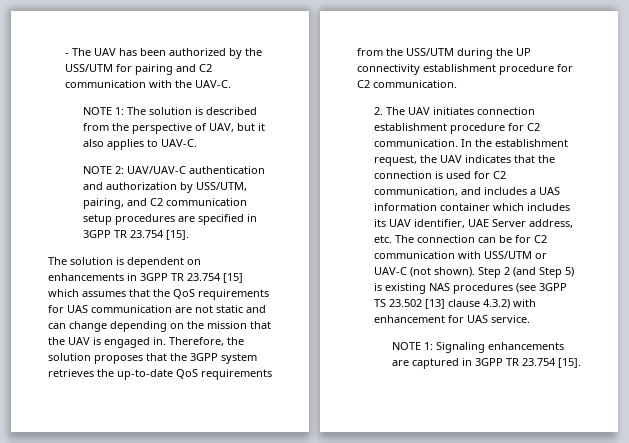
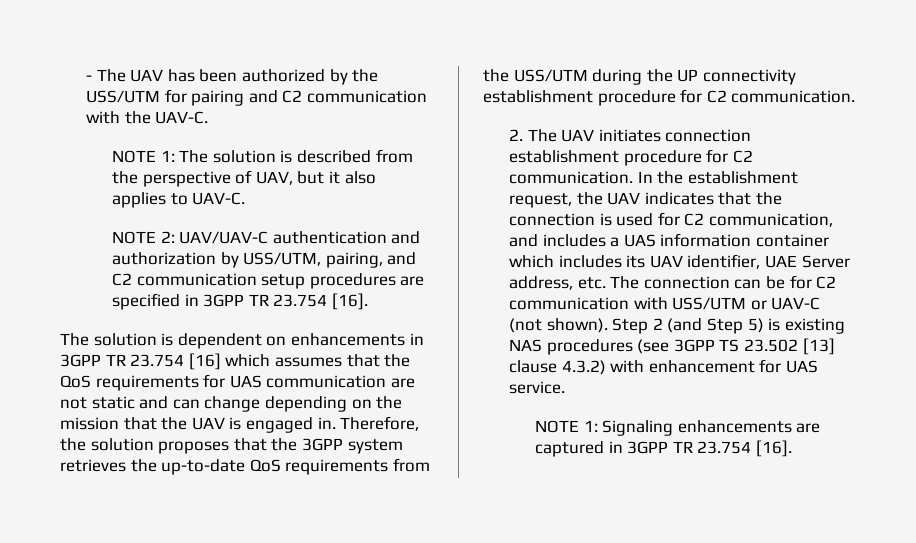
[165,230,189,240] [15]. -> [331,293,368,310] [16].
[223,273,243,283] [15] -> [188,353,221,370] [16]
[557,358,581,368] [15]. -> [755,440,792,457] [16].

